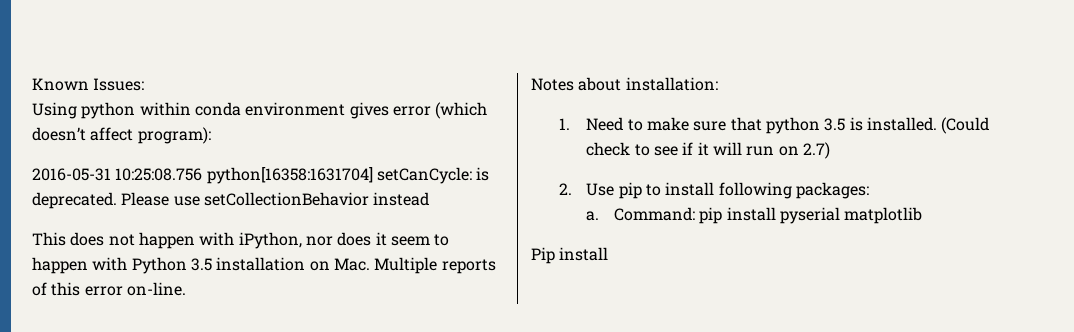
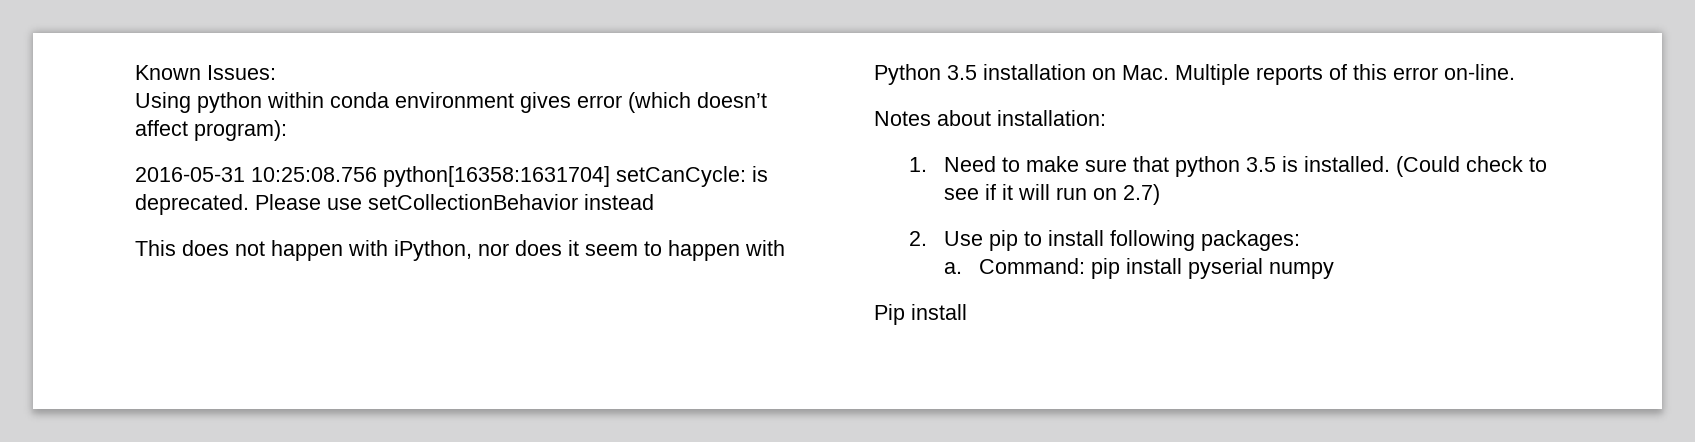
[844,207,923,224] matplotlib -> [1268,262,1334,279] numpy

